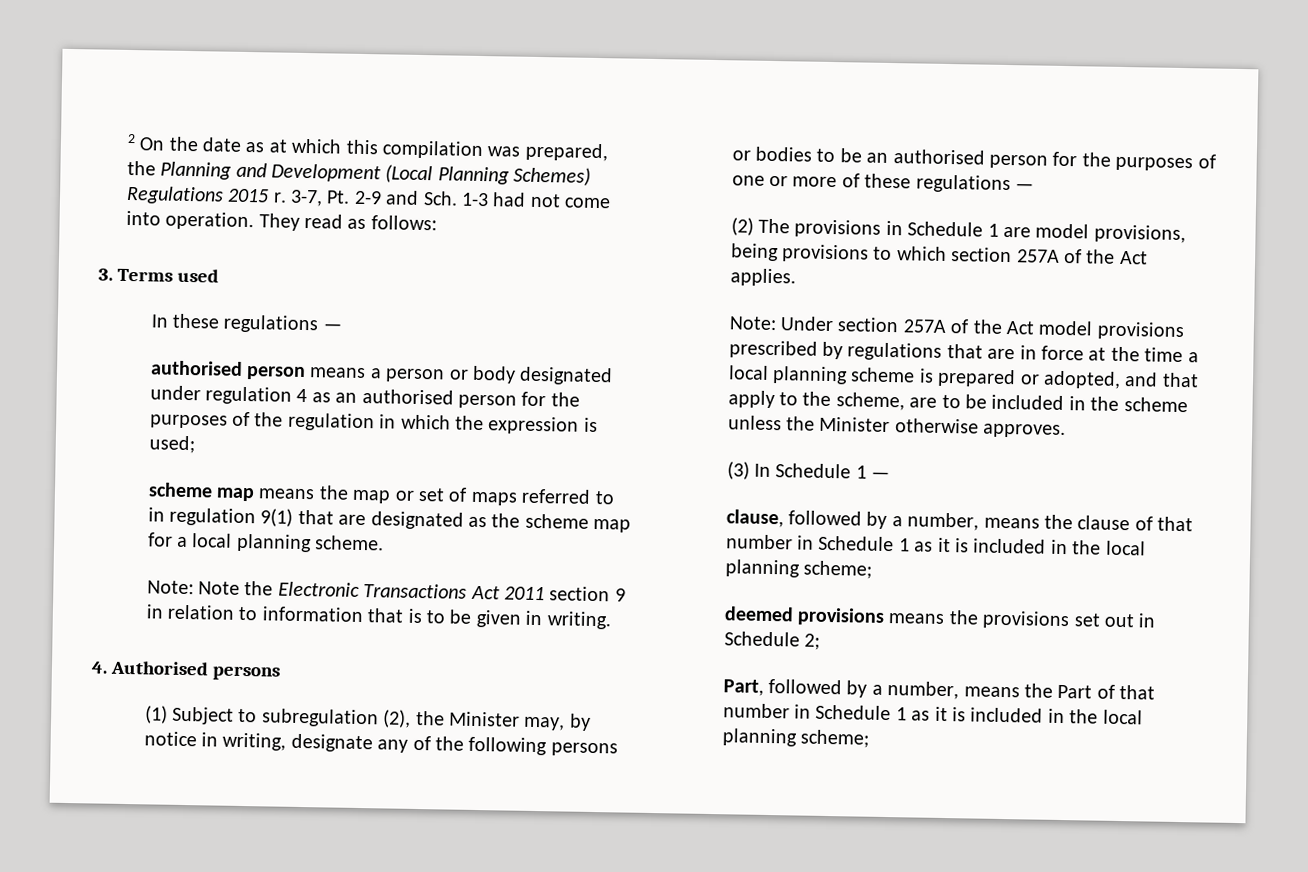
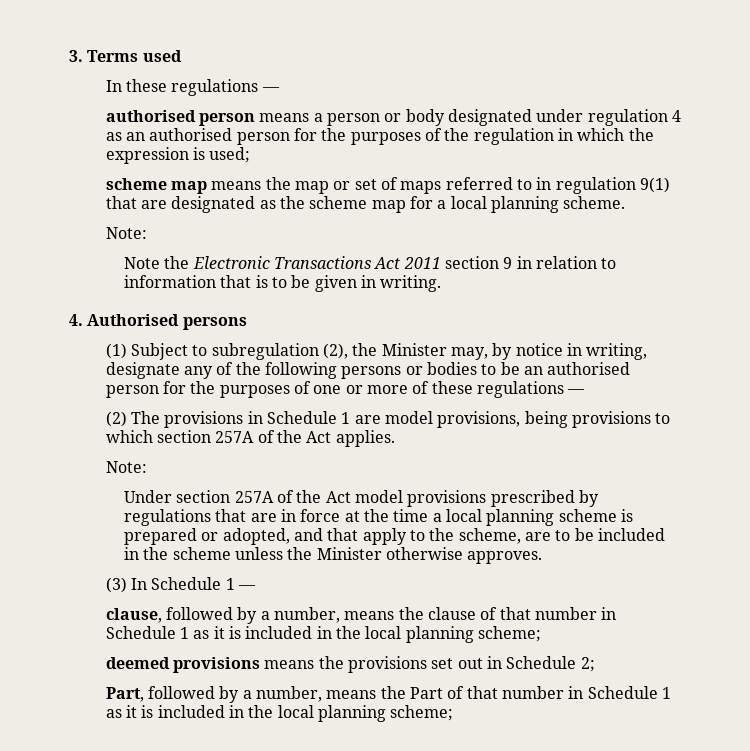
[126,133,608,162] [126,160,592,186] [125,185,612,209] [125,210,437,231] 2 On the date as at which this compilation was prepared, the Planning and Development (Local Planning Schemes) Regulations 2015 r. 3-7, Pt. 2-9 and Sch. 1-3 had not come into operation. They read as follows: // -> (69, 56) none
(194, 587) none -> (147, 233) //
(777, 323) none -> (147, 467) //

